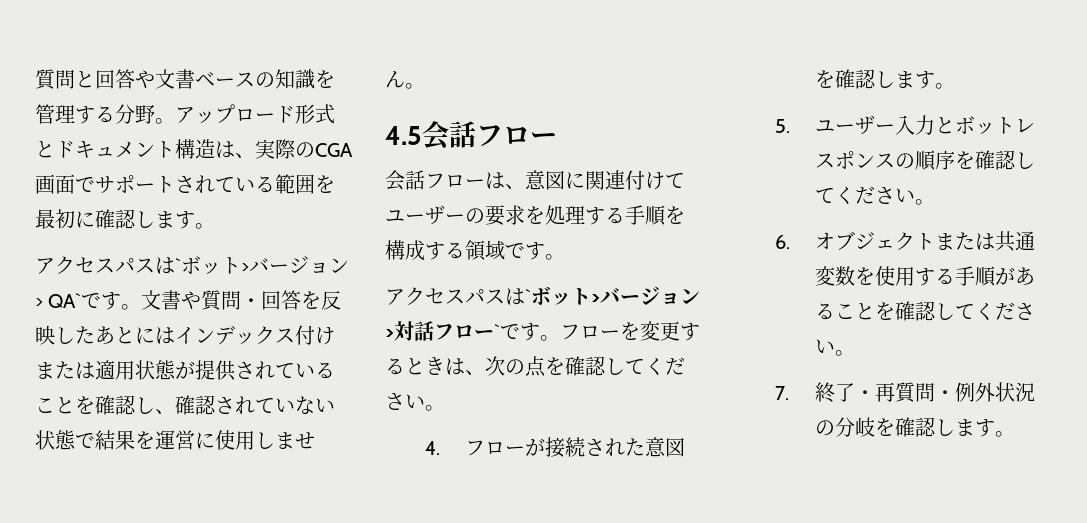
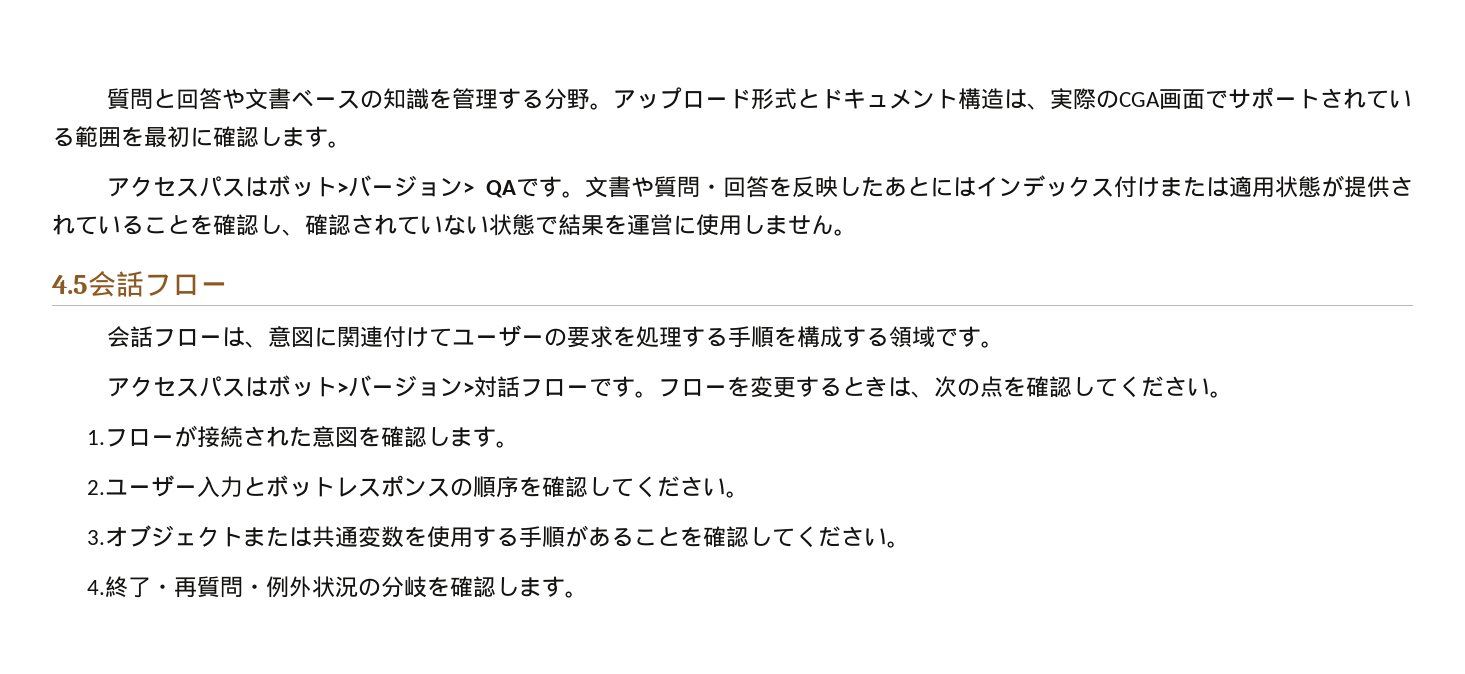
[175,256,349,275] [35,293,82,308] `ボット>バージョン> QA` -> [267,175,516,198] ボット>バージョン> QA
[525,289,531,304] ` -> (268, 387) none
[494,324,500,339] ` -> (589, 390) none
[424,441,440,455] 4. -> [87,430,106,445] 1.
[774,119,790,133] 5. -> [87,480,106,495] 2.
[774,235,790,249] 6. -> [87,530,106,545] 3.
[774,386,789,400] 7. -> [87,580,106,595] 4.

